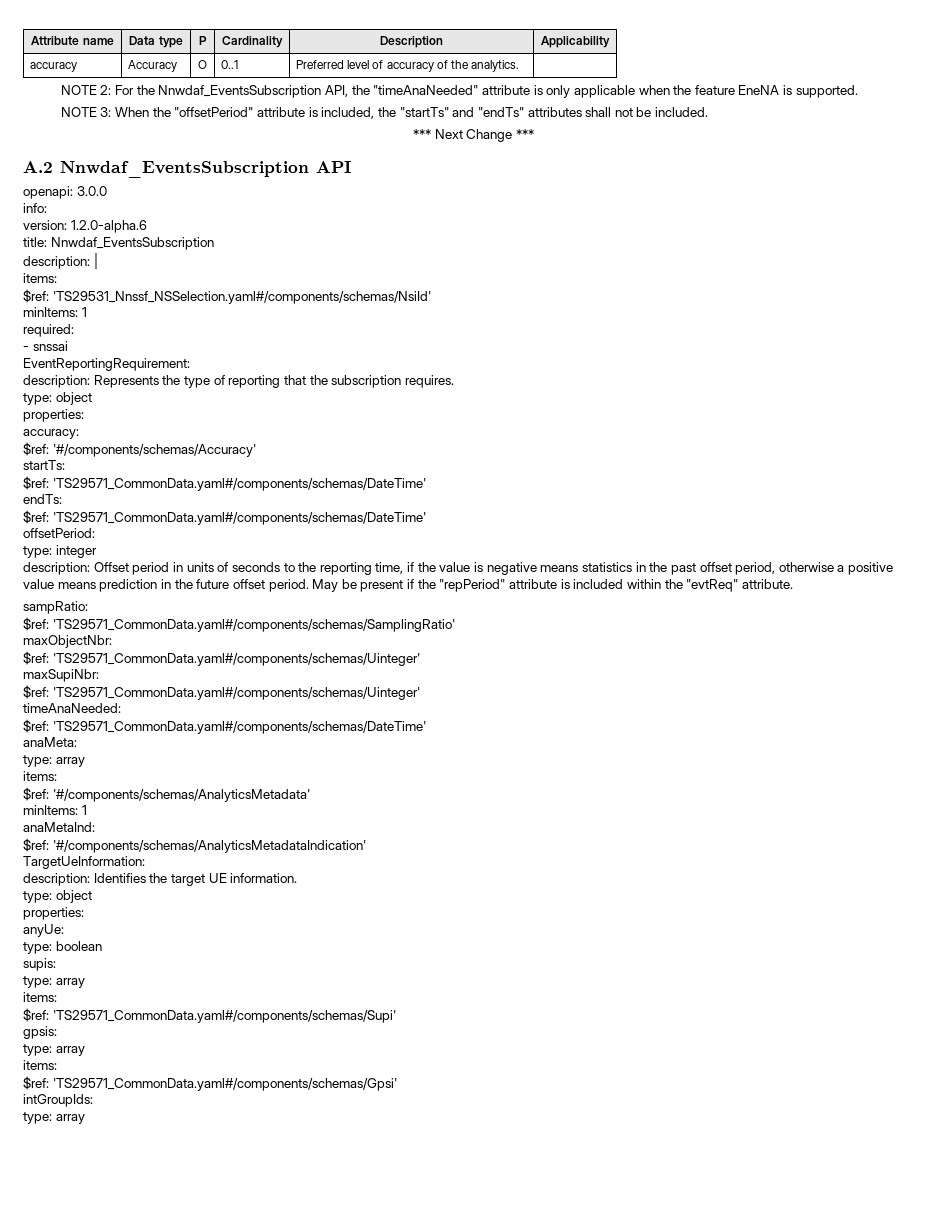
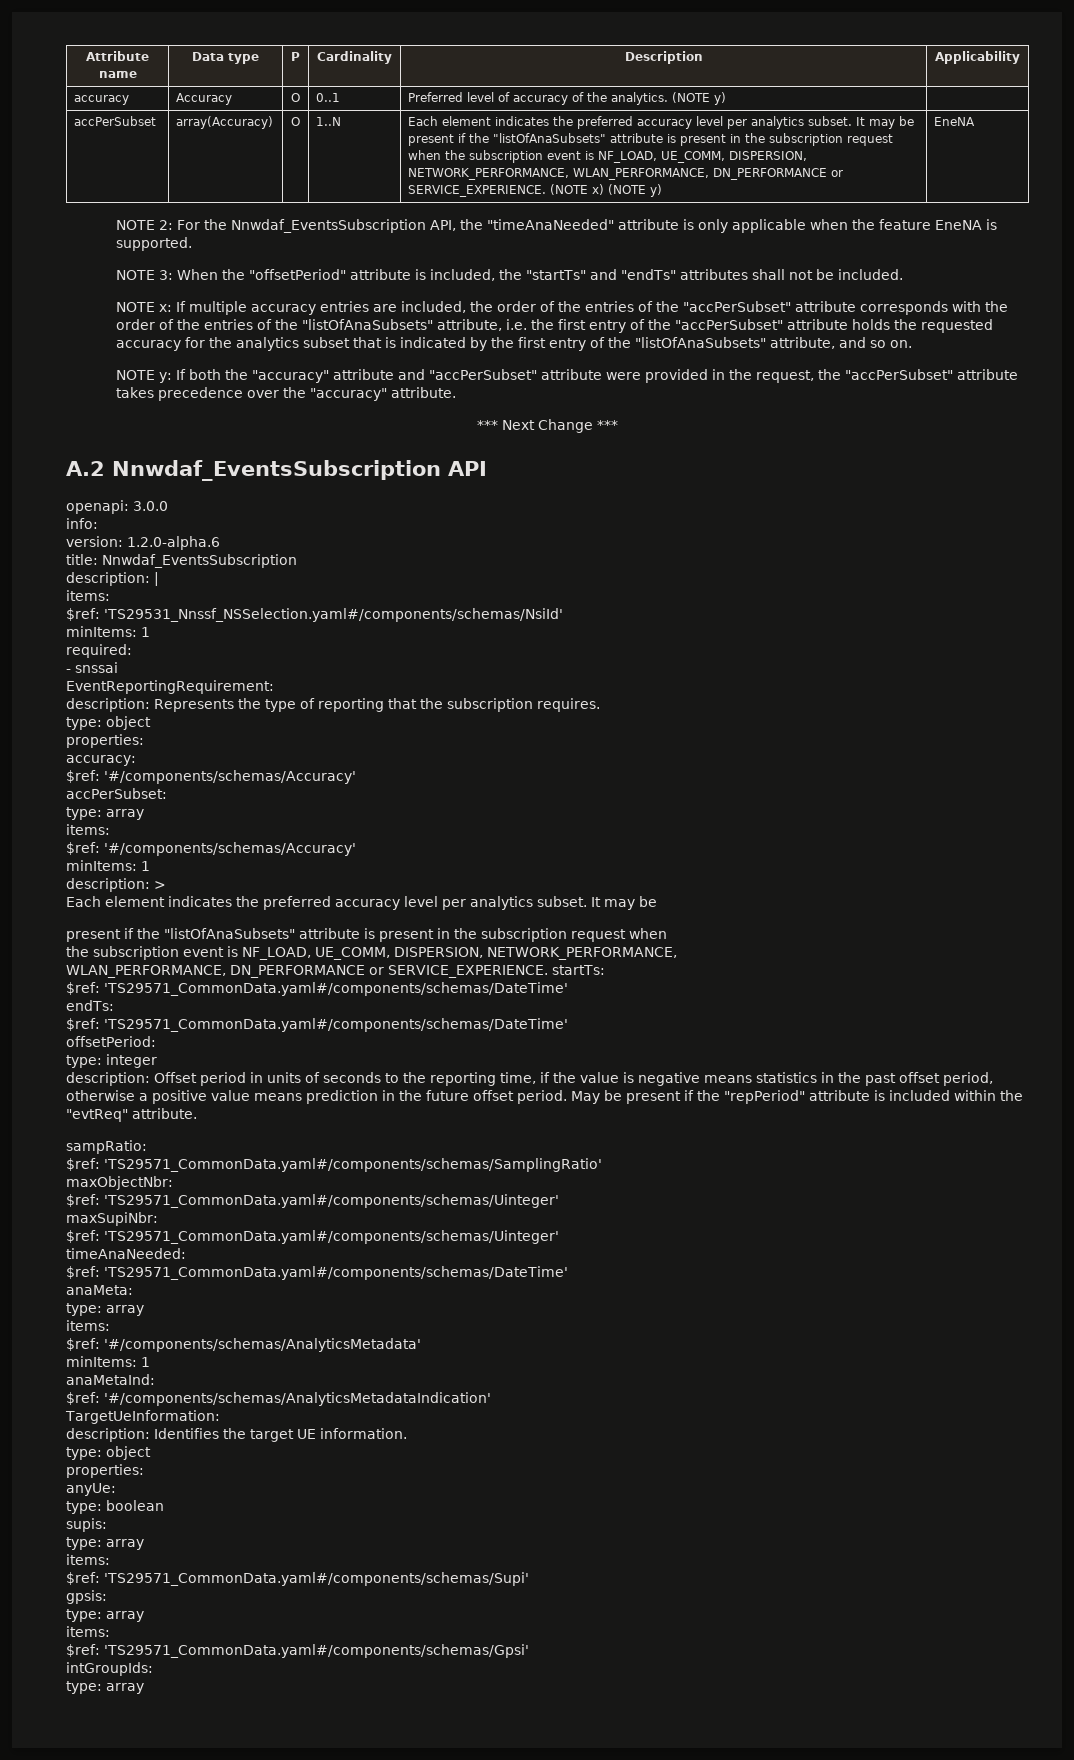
(520, 66) | -> [671,92,726,105] [73,116,156,126] [175,116,273,129] [291,117,300,126] [315,117,341,126] [407,116,914,129] [407,133,893,146] [407,150,807,163] [407,168,843,180] [407,184,662,197] [933,117,975,126] (NOTE y) | // accPerSubset | array(Accuracy) | O | 1..N | Each element indicates the preferred accuracy level per analytics subset. It may be present if the "listOfAnaSubsets" attribute is present in the subscription request when the subscription event is NF_LOAD, UE_COMM, DISPERSION, NETWORK_PERFORMANCE, WLAN_PERFORMANCE, DN_PERFORMANCE or SERVICE_EXPERIENCE. (NOTE x) (NOTE y) | EneNA
(709, 112) none -> [116,301,1009,315] [116,319,994,333] [116,337,913,351] [116,369,1019,383] [116,387,457,401] // NOTE x: If multiple accuracy entries are included, the order of the entries of the "accPerSubset" attribute corresponds with the order of the entries of the "listOfAnaSubsets" attribute, i.e. the first entry of the "accPerSubset" attribute holds the requested accuracy for the analytics subset that is indicated by the first entry of the "listOfAnaSubsets" attribute, and so on. // NOTE y: If both the "accuracy" attribute and "accPerSubset" attribute were provided in the request, the "accPerSubset" attribute takes precedence over the "accuracy" attribute.
(256, 450) none -> [66,788,167,799] [66,807,144,820] [66,824,110,835] [66,842,356,856] [66,860,150,871] [66,878,166,892] [66,896,657,910] [66,928,667,942] [66,946,677,960] [66,965,548,978] accPerSubset: // type: array // items: // $ref: '#/components/schemas/Accuracy' // minItems: 1 // description: > // Each element indicates the preferred accuracy level per analytics subset. It may be // present if the "listOfAnaSubsets" attribute is present in the subscription request when // the subscription event is NF_LOAD, UE_COMM, DISPERSION, NETWORK_PERFORMANCE, // WLAN_PERFORMANCE, DN_PERFORMANCE or SERVICE_EXPERIENCE.

